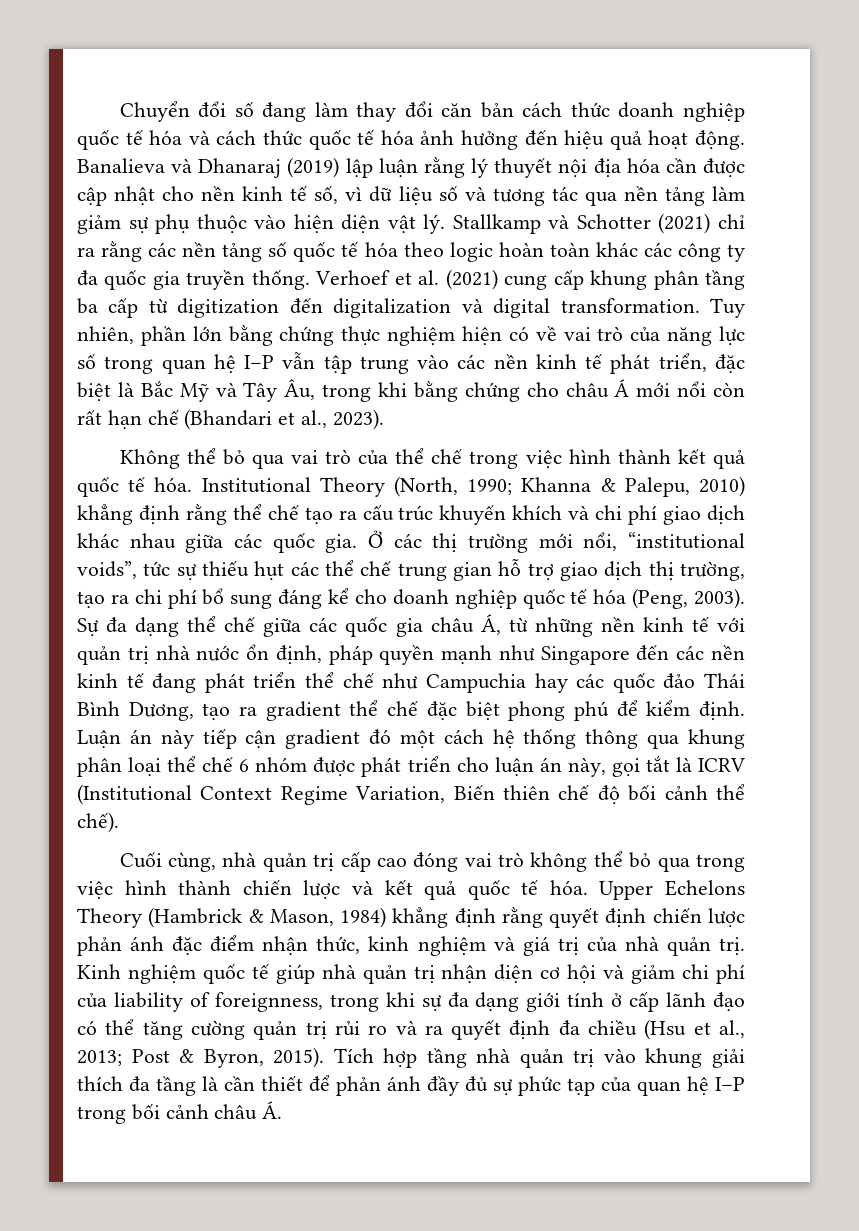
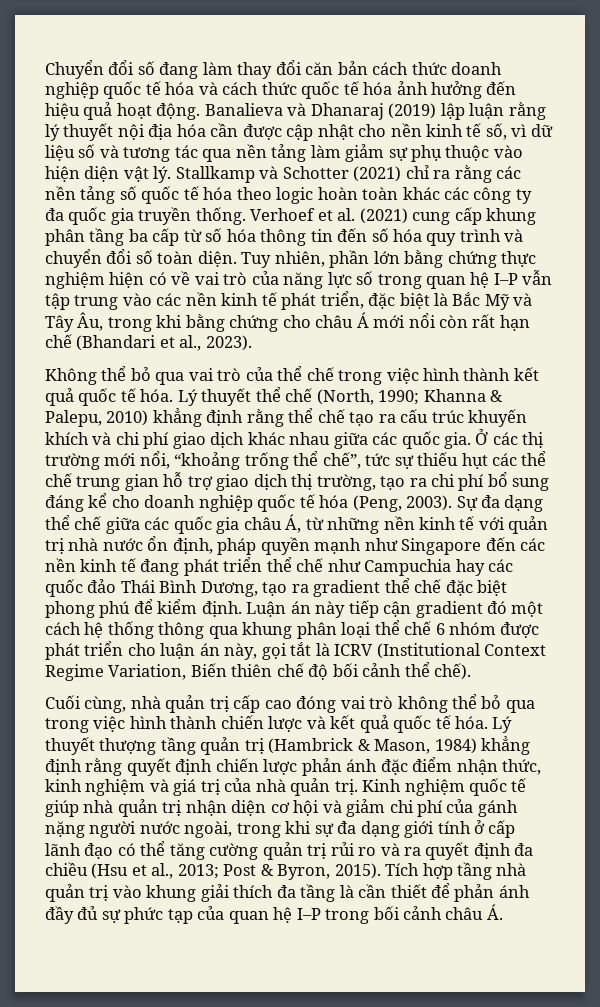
[177,298,700,318] digitization đến digitalization và digital transformation. -> [205,228,524,246] [45,249,237,268] số hóa thông tin đến số hóa quy trình và chuyển đổi số toàn diện.
[201,477,385,497] Institutional Theory -> [177,387,313,406] Lý thuyết thể chế
[628,532,746,549] [77,561,137,579] “institutional voids”, -> [174,451,361,470] “khoảng trống thể chế”,
[599,880,745,900] [77,908,142,928] Upper Echelons Theory -> [492,716,513,733] [45,737,265,755] Lý thuyết thượng tầng quản trị
[113,992,323,1012] liability of foreignness, -> [477,800,518,817] [45,821,233,838] gánh nặng người nước ngoài,

